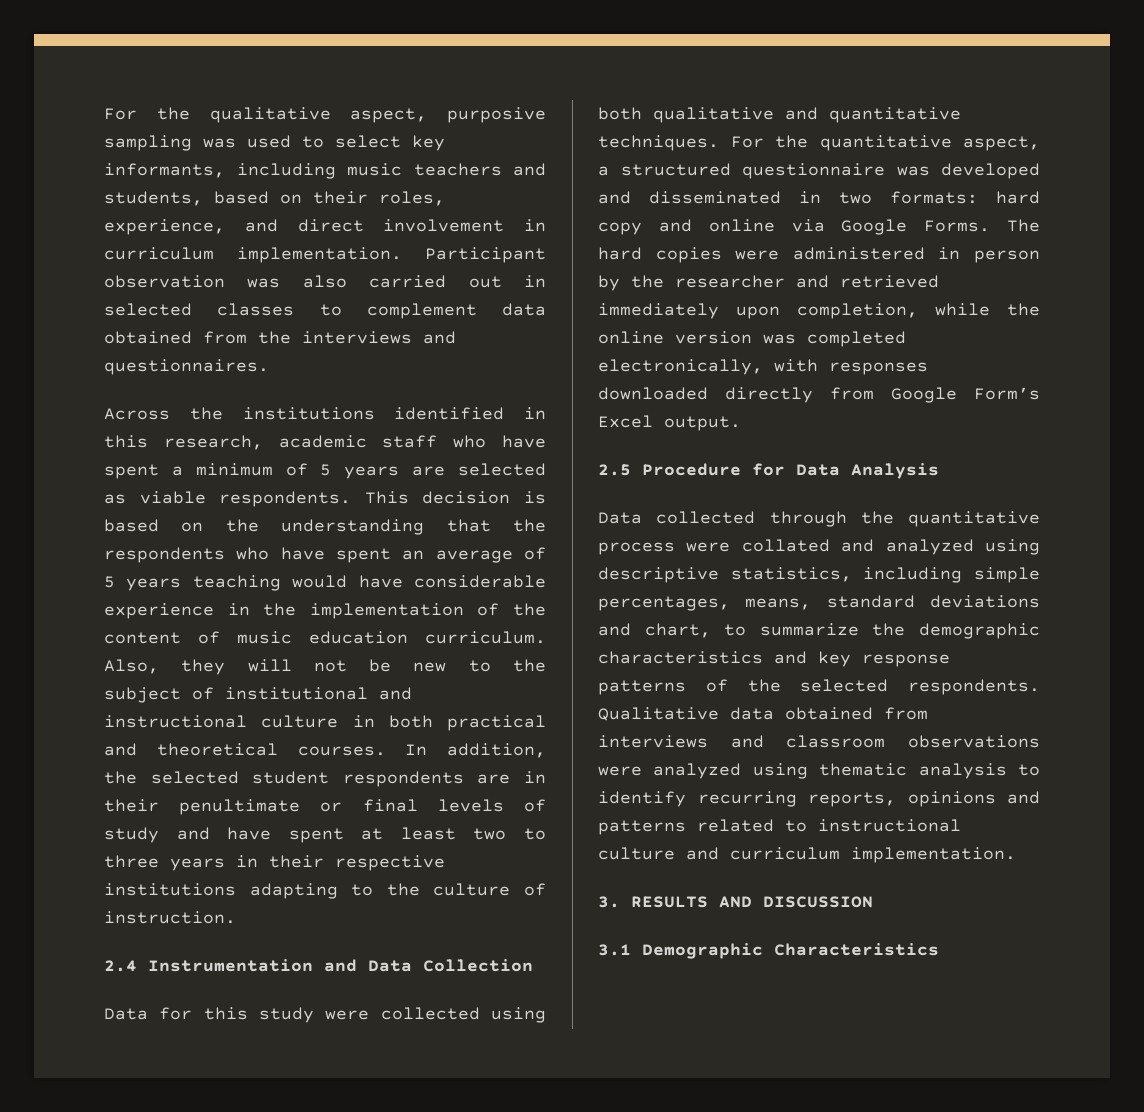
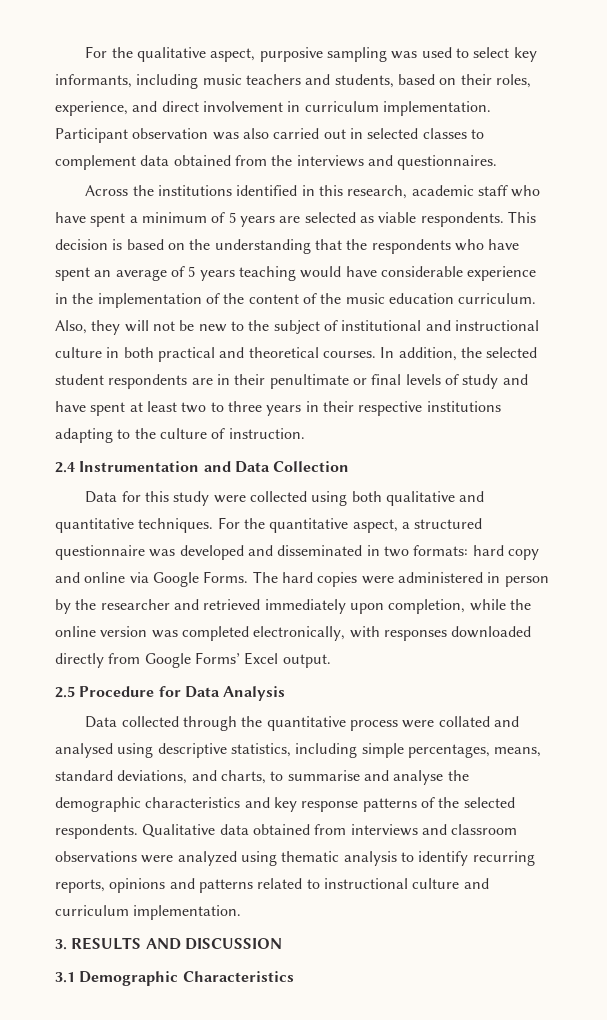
(220, 637) none -> [320,293,342,304] the
[974,387,1040,400] Form’s -> [194,652,240,664] Forms’
[885,539,974,555] analyzed -> [55,743,113,758] analysed
[930,595,1040,608] [598,623,859,638] deviations and chart, to summarize -> [117,770,444,785] deviations, and charts, to summarise and analyse

